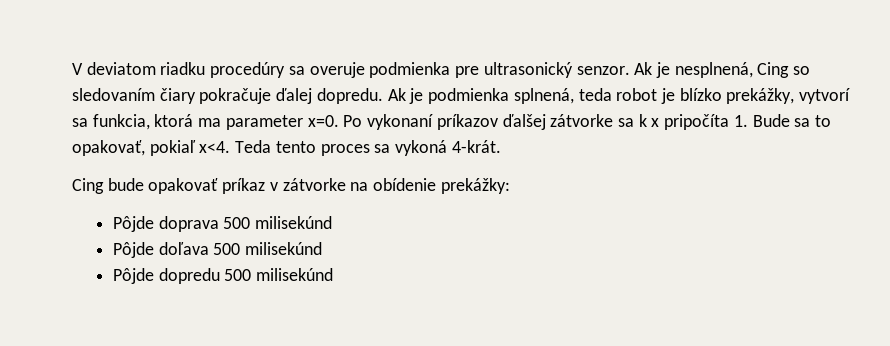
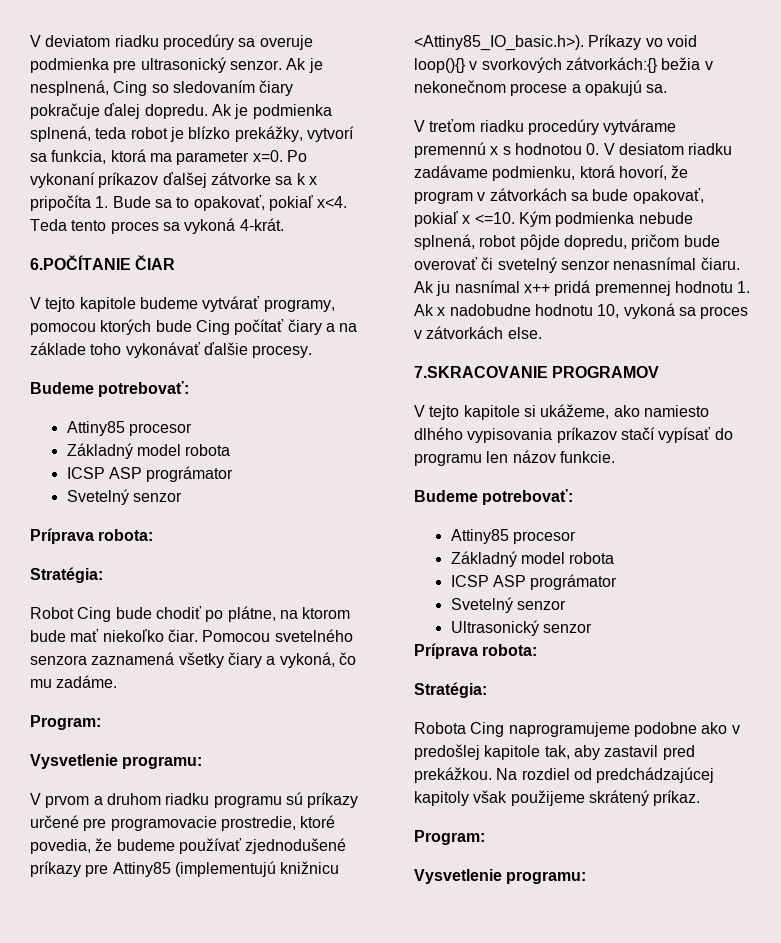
[72,178,510,194] [112,216,333,232] [112,242,323,258] [112,268,334,284] Cing bude opakovať príkaz v zátvorke na obídenie prekážky: // Pôjde doprava 500 milisekúnd // Pôjde doľava 500 milisekúnd // Pôjde dopredu 500 milisekúnd -> [30,255,176,270] [30,296,335,312] [30,319,358,335] [30,342,313,358] [30,381,190,397] [66,421,193,436] [66,443,231,459] [66,466,234,482] [66,489,183,505] [30,528,154,544] [30,567,103,583] [30,606,351,622] [30,629,353,642] [30,652,356,668] [30,675,118,688] [30,715,101,730] [30,754,203,769] [30,792,359,808] [30,815,336,831] [30,838,347,854] [30,861,340,877] [414,34,697,51] [414,57,713,73] [414,80,668,96] [414,119,677,135] [414,142,733,158] [414,165,689,181] [414,188,704,204] [414,211,693,227] [414,234,720,250] [414,257,740,273] [414,280,751,296] [414,303,749,319] [414,326,542,339] [414,366,660,378] [414,404,709,420] [414,427,733,443] [414,450,615,466] [414,489,574,505] [450,529,577,544] [450,551,615,567] [450,574,618,590] [450,597,567,613] [450,620,593,636] [414,643,538,659] [414,682,487,698] [414,722,740,737] [414,744,695,760] [414,767,715,783] [414,790,701,806] [414,830,485,845] [414,869,587,884] 6.POČÍTANIE ČIAR // V tejto kapitole budeme vytvárať programy, pomocou ktorých bude Cing počítať čiary a na základe toho vykonávať ďalšie procesy. // Budeme potrebovať: // Attiny85 procesor // Základný model robota // ICSP ASP prográmator // Svetelný senzor // Príprava robota: // Stratégia: // Robot Cing bude chodiť po plátne, na ktorom bude mať niekoľko čiar. Pomocou svetelného senzora zaznamená všetky čiary a vykoná, čo mu zadáme. // Program: // Vysvetlenie programu: // V prvom a druhom riadku programu sú príkazy určené pre programovacie prostredie, ktoré povedia, že budeme používať zjednodušené príkazy pre Attiny85 (implementujú knižnicu <Attiny85_IO_basic.h>). Príkazy vo void loop(){} v svorkových zátvorkách:{} bežia v nekonečnom procese a opakujú sa. // V treťom riadku procedúry vytvárame premennú x s hodnotou 0. V desiatom riadku zadávame podmienku, ktorá hovorí, že program v zátvorkách sa bude opakovať, pokiaľ x <=10. Kým podmienka nebude splnená, robot pôjde dopredu, pričom bude overovať či svetelný senzor nenasnímal čiaru. Ak ju nasnímal x++ pridá premennej hodnotu 1. Ak x nadobudne hodnotu 10, vykoná sa proces v zátvorkách else. // 7.SKRACOVANIE PROGRAMOV // V tejto kapitole si ukážeme, ako namiesto dlhého vypisovania príkazov stačí vypísať do programu len názov funkcie. // Budeme potrebovať: // Attiny85 procesor // Základný model robota // ICSP ASP prográmator // Svetelný senzor // Ultrasonický senzor // Príprava robota: // Stratégia: // Robota Cing naprogramujeme podobne ako v predošlej kapitole tak, aby zastavil pred prekážkou. Na rozdiel od predchádzajúcej kapitoly však použijeme skrátený príkaz. // Program: // Vysvetlenie programu:

